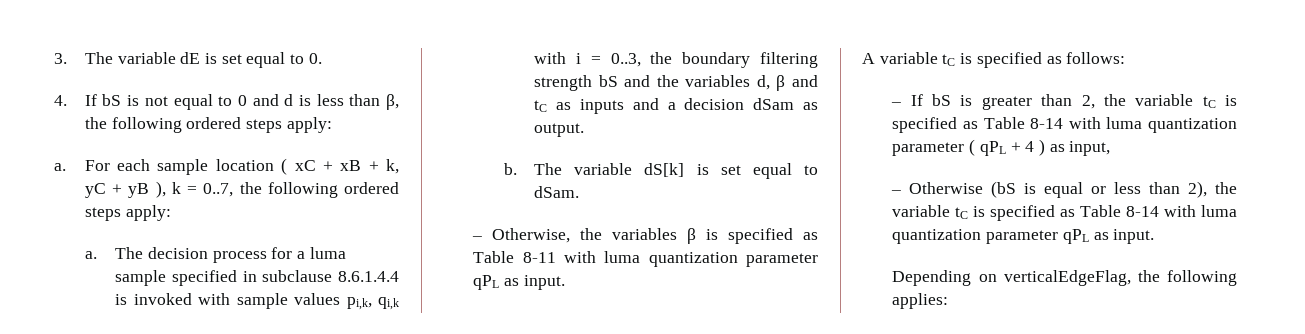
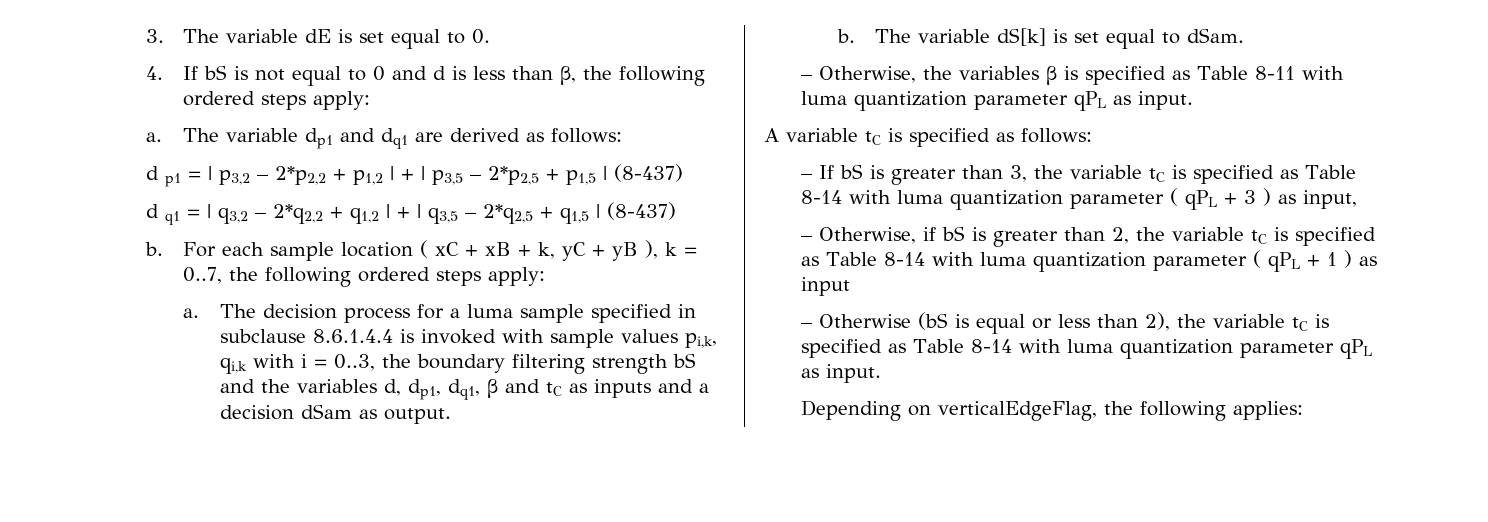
(67, 167) none -> [182,128,622,149] [145,164,683,187] [145,202,676,225] [144,242,163,256] The variable dp1 and dq1 are derived as follows: // d p1 = | p3,2 – 2*p2,2 + p1,2 | + | p3,5 – 2*p2,5 + p1,5 | (8-437) // d q1 = | q3,2 – 2*q2,2 + q1,2 | + | q3,5 – 2*q2,5 + q1,5 | (8-437) // b.
(770, 82) none -> [407,379,480,400] dp1, dq1,
(1073, 100) none -> [1009,165,1356,184] [800,188,1357,210] [800,226,1105,247] 3, the variable tC is specified as Table 8-14 with luma quantization parameter ( qPL + 3 ) as input, // – Otherwise, if bS is greater than
[1025,139,1111,156] 4 ) as input, -> [1326,250,1377,268] [800,277,850,296] 1 ) as input

